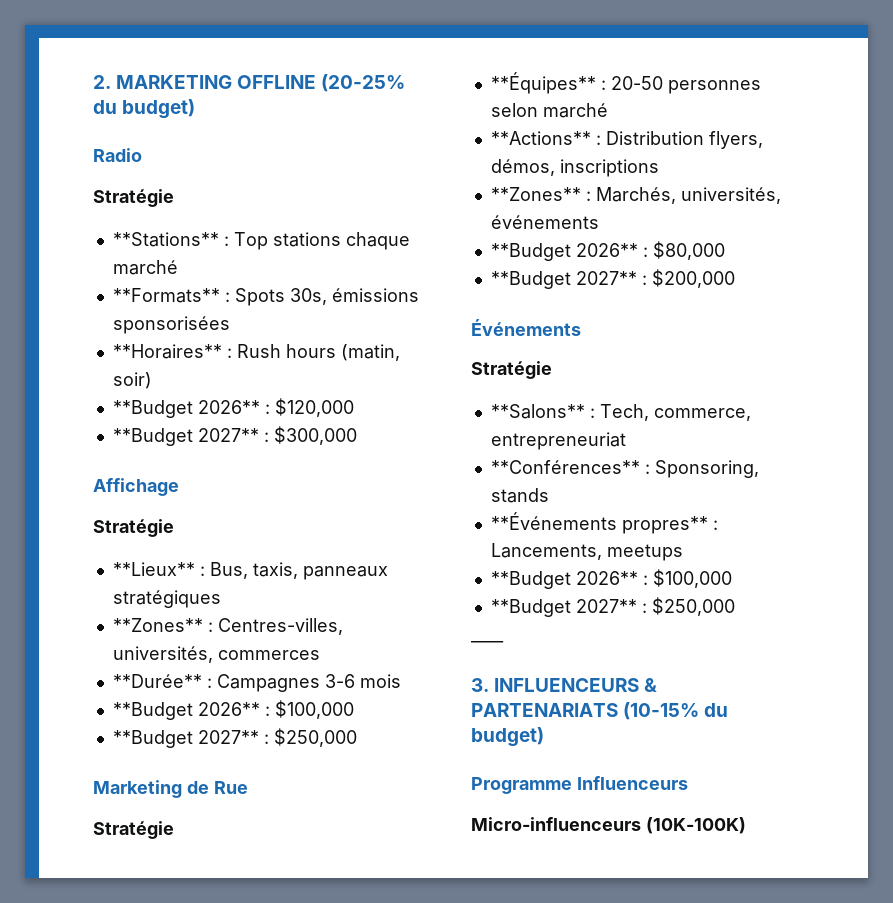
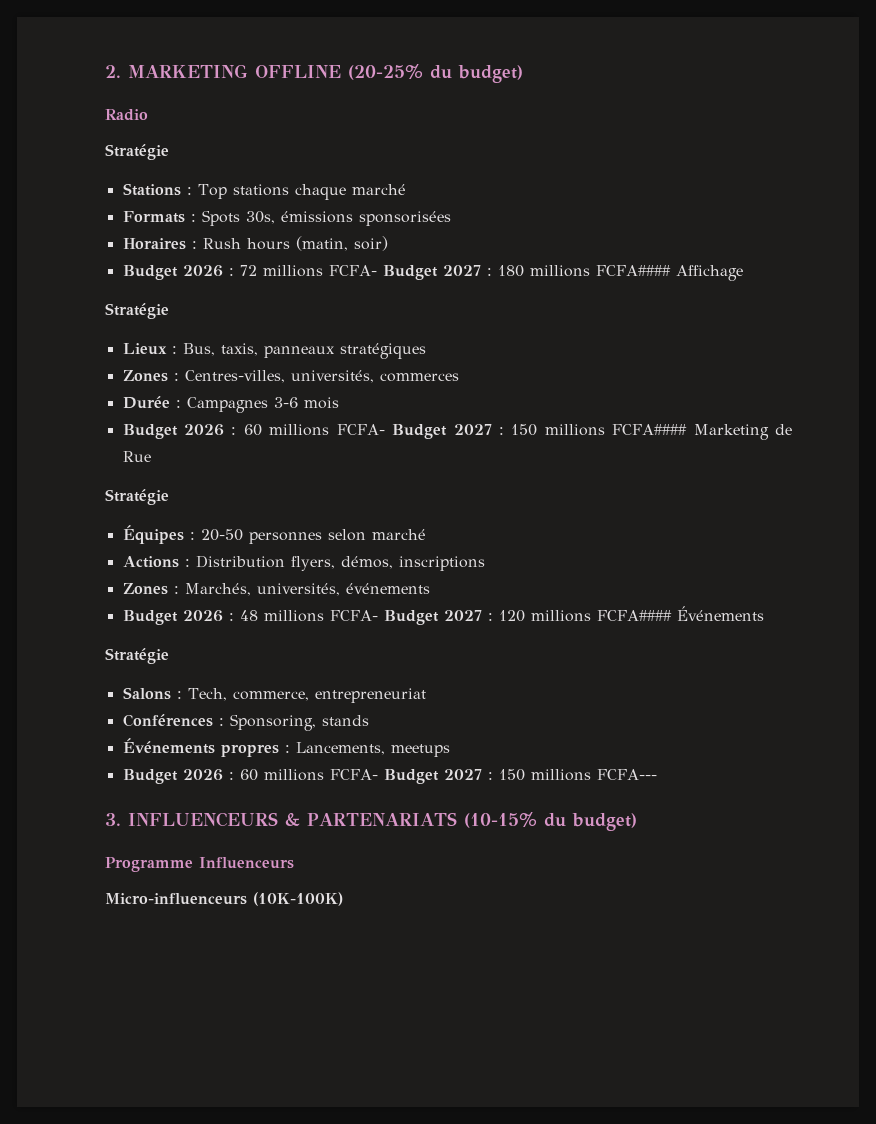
[112,232,219,247] **Stations** -> [122,183,181,196] Stations
[112,288,220,303] **Formats** -> [122,211,185,223] Formats
[112,344,222,359] **Horaires** -> [122,238,186,250] Horaires
[112,398,354,418] [112,426,357,446] **Budget 2026** : $120,000 // **Budget 2027** : $300,000 // -> [122,265,671,280] Budget 2026 : 72 millions FCFA- Budget 2027 : 180 millions FCFA####
[112,562,195,576] **Lieux** -> [122,343,167,355] Lieux
[112,618,203,632] **Zones** -> [122,370,168,382] Zones
[112,674,202,688] **Durée** -> [122,396,170,409] Durée
[112,700,354,720] [112,728,357,748] **Budget 2026** : $100,000 // **Budget 2027** : $250,000 // -> [122,424,688,439] Budget 2026 : 60 millions FCFA- Budget 2027 : 150 millions FCFA####
[490,72,596,94] **Équipes** -> [122,525,184,544] Équipes
[490,131,591,145] **Actions** -> [122,556,179,568] Actions
[490,187,581,201] **Zones** -> [122,583,168,595] Zones
[490,241,725,261] [490,269,735,289] **Budget 2026** : $80,000 // **Budget 2027** : $200,000 // -> [122,610,672,625] Budget 2026 : 48 millions FCFA- Budget 2027 : 120 millions FCFA####
[490,404,585,419] **Salons** -> [122,687,171,700] Salons
[490,460,640,474] **Conférences** -> [122,714,213,727] Conférences
[490,512,708,534] **Événements propres** -> [122,738,279,757] Événements propres
[490,569,732,589] [490,597,735,617] [471,641,504,643] **Budget 2026** : $100,000 // **Budget 2027** : $250,000 // ____ -> [122,769,657,784] Budget 2026 : 60 millions FCFA- Budget 2027 : 150 millions FCFA---

